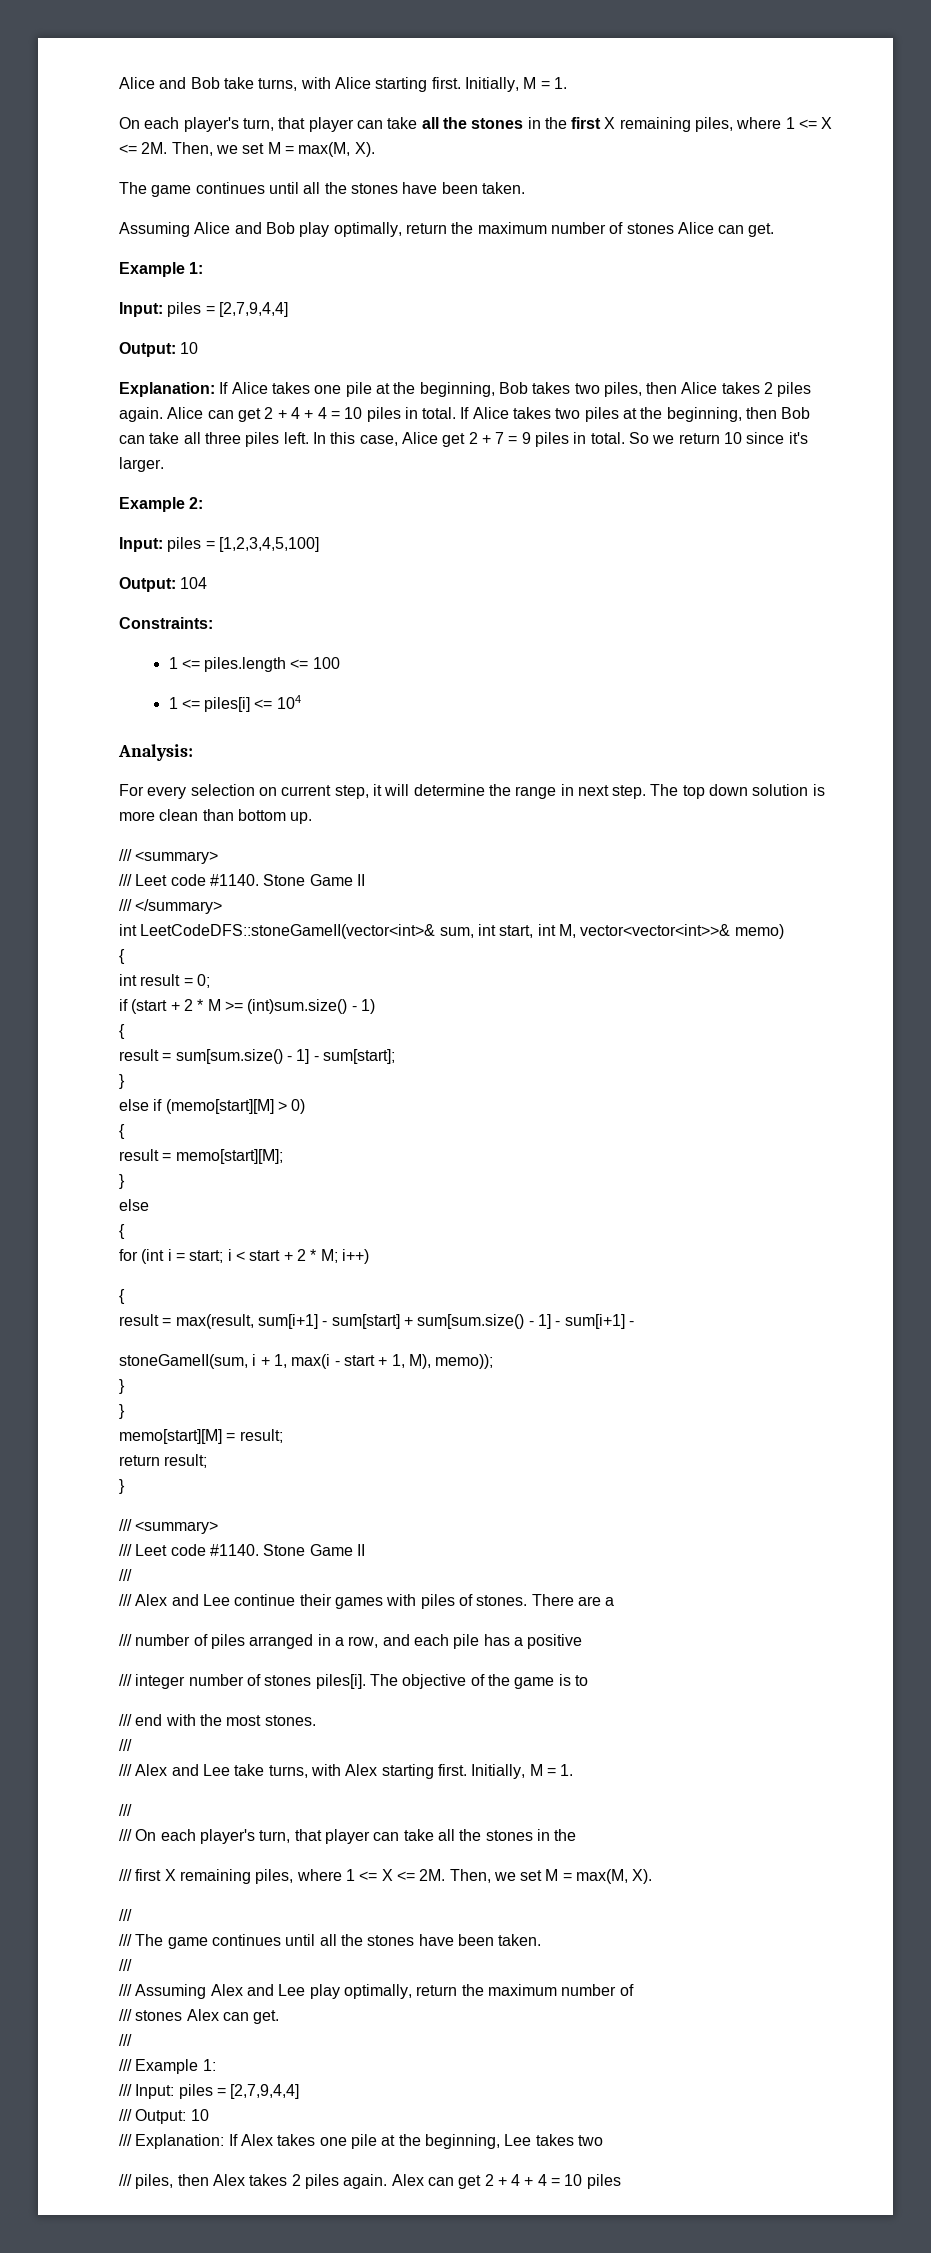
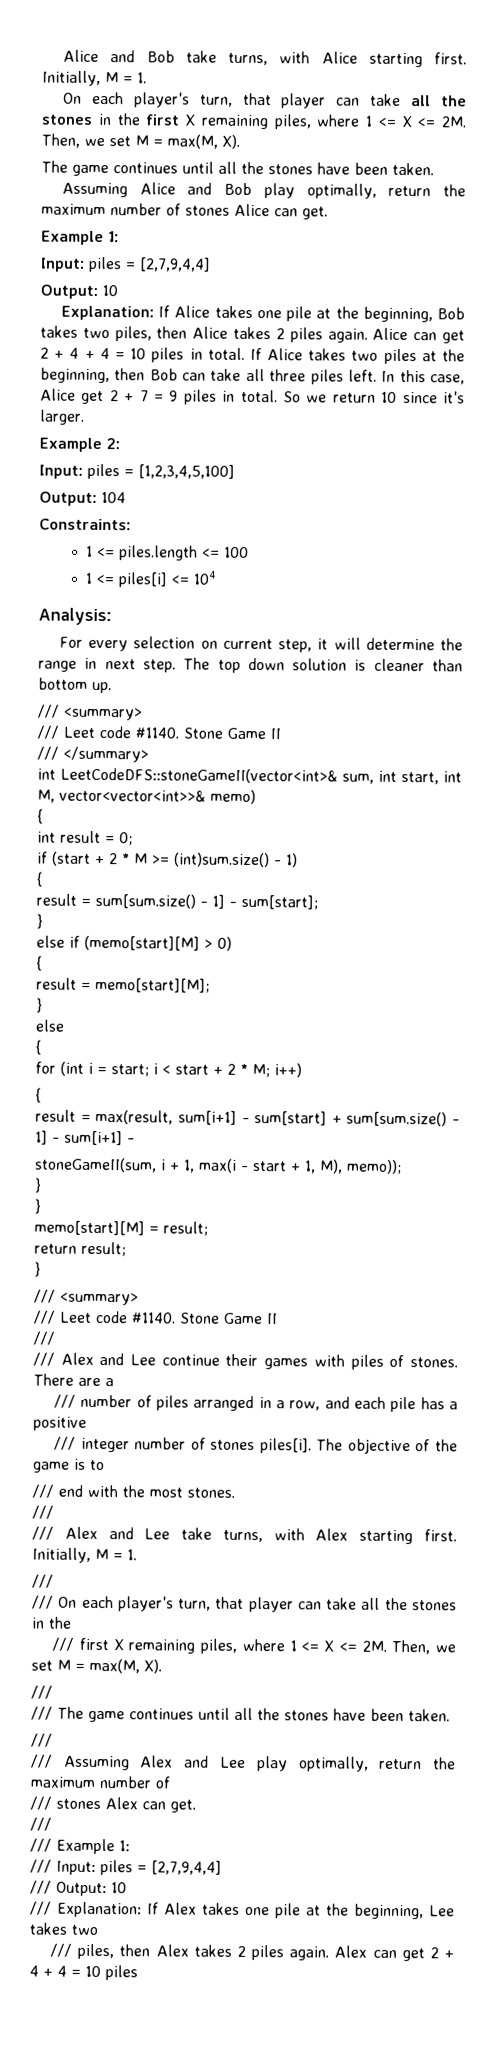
[119,809,199,821] more clean -> [373,658,425,672] cleaner

